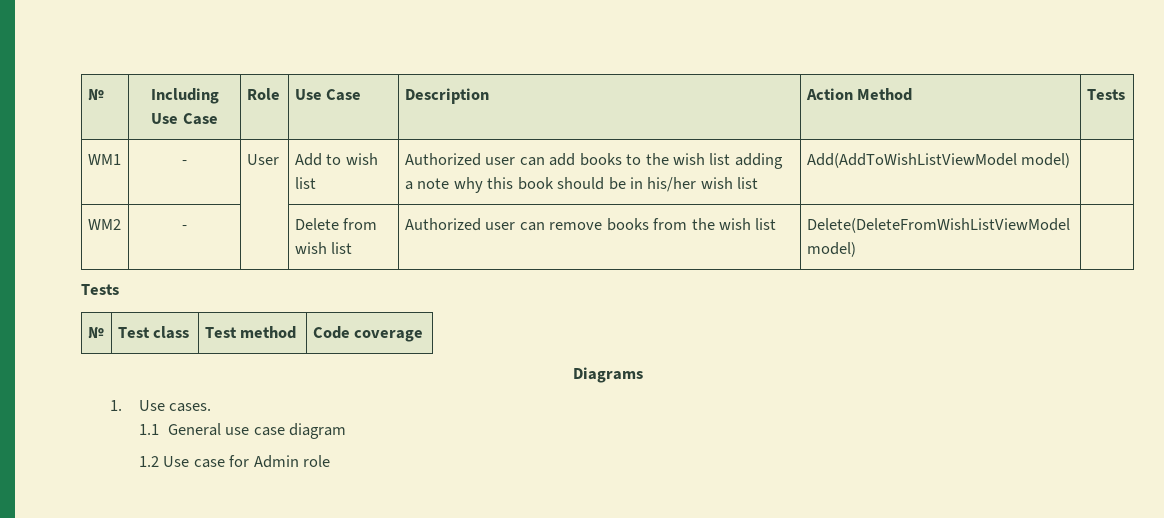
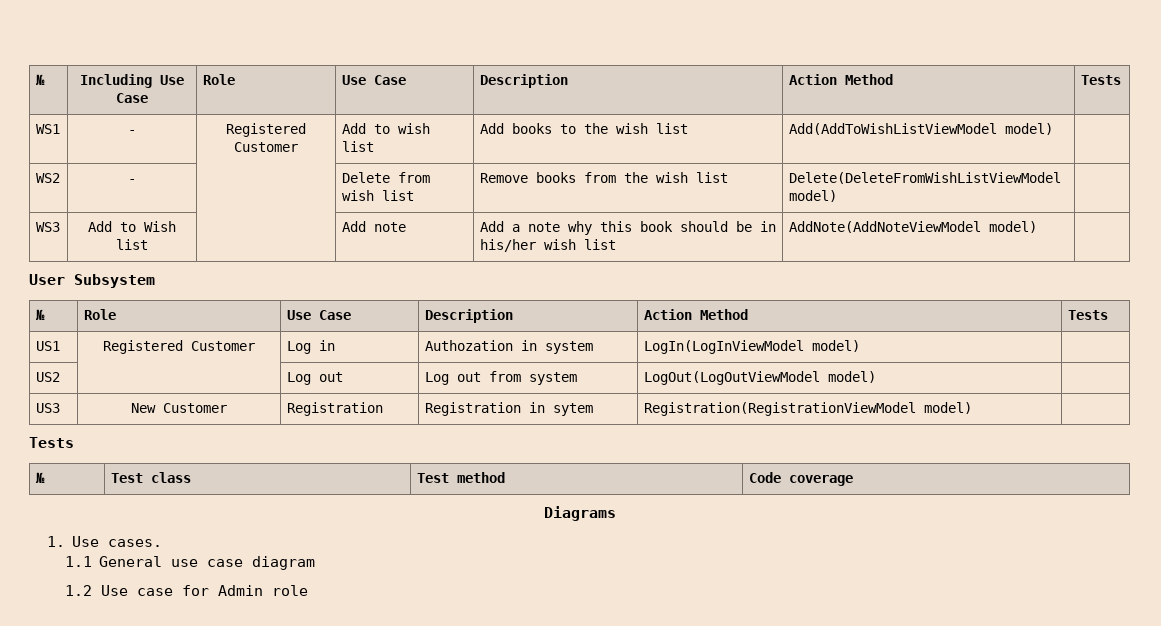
[87,154,121,165] [182,160,187,165] [246,154,279,165] WM1 | - | User -> [35,124,60,134] [128,130,136,134] [226,123,306,137] [234,142,298,152] WS1 | - | Registered Customer
[404,153,576,166] Authorized user can add -> [479,123,504,134] Add
[734,153,783,169] adding -> [788,123,1053,135] [35,173,60,183] [128,179,136,183] [341,172,430,183] [341,190,414,201] [479,172,728,183] [788,172,1061,184] [788,190,837,202] [35,222,60,232] [88,221,176,232] [116,239,148,250] [341,221,406,232] [479,221,504,232] | Add(AddToWishListViewModel model) | // WS2 | - | | Delete from wish list | Remove books from the wish list | Delete(DeleteFromWishListViewModel model) | // WS3 | Add to Wish list | | Add note | Add
[806,153,1071,168] [87,219,121,230] [182,225,187,230] [294,218,378,230] [294,242,353,254] [404,218,777,231] [806,218,1070,233] Add(AddToWishListViewModel model) | // WM2 | - | | Delete from wish list | Authorized user can remove books from the wish list | Delete(DeleteFromWishListViewModel -> [788,221,1037,233] [29,274,155,288] [35,309,45,320] [83,309,116,320] [286,310,351,320] [424,309,513,323] [643,309,748,320] [1067,310,1108,320] [35,341,60,351] [103,340,255,354] [286,340,335,354] [424,340,593,354] [643,340,860,354] [35,372,60,382] [286,372,343,385] [424,371,577,385] [643,371,876,385] [35,403,60,413] [131,403,227,413] [286,402,383,416] [424,402,593,416] [643,402,916,416] AddNote(AddNoteViewModel model) | // User Subsystem // № | Role | Use Case | Description | Action Method | Tests // US1 | Registered Customer | Log in | Authozation in system | LogIn(LogInViewModel model) | // US2 | | Log out | Log out from system | LogOut(LogOutViewModel model) | // US3 | New Customer | Registration | Registration in sytem | Registration(RegistrationViewModel

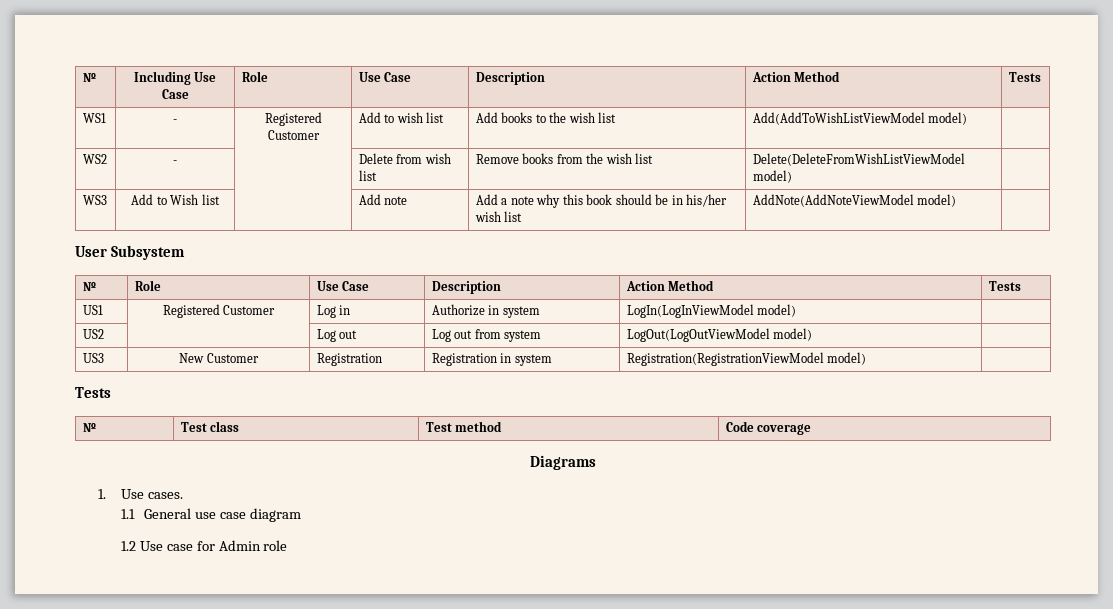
[424,340,513,351] Authozation -> [431,304,485,316] Authorize
[552,403,593,416] sytem -> [514,354,552,366] system

